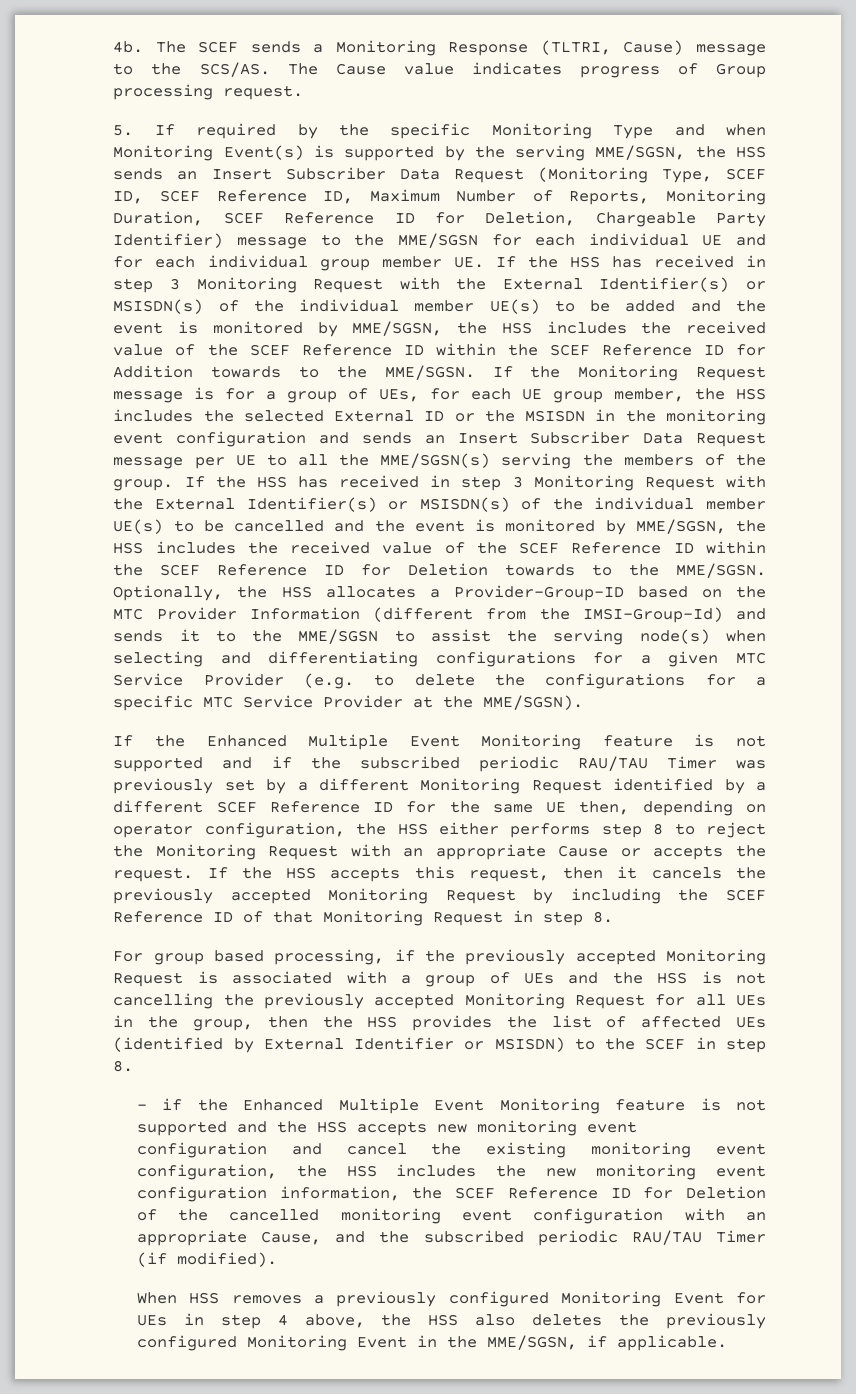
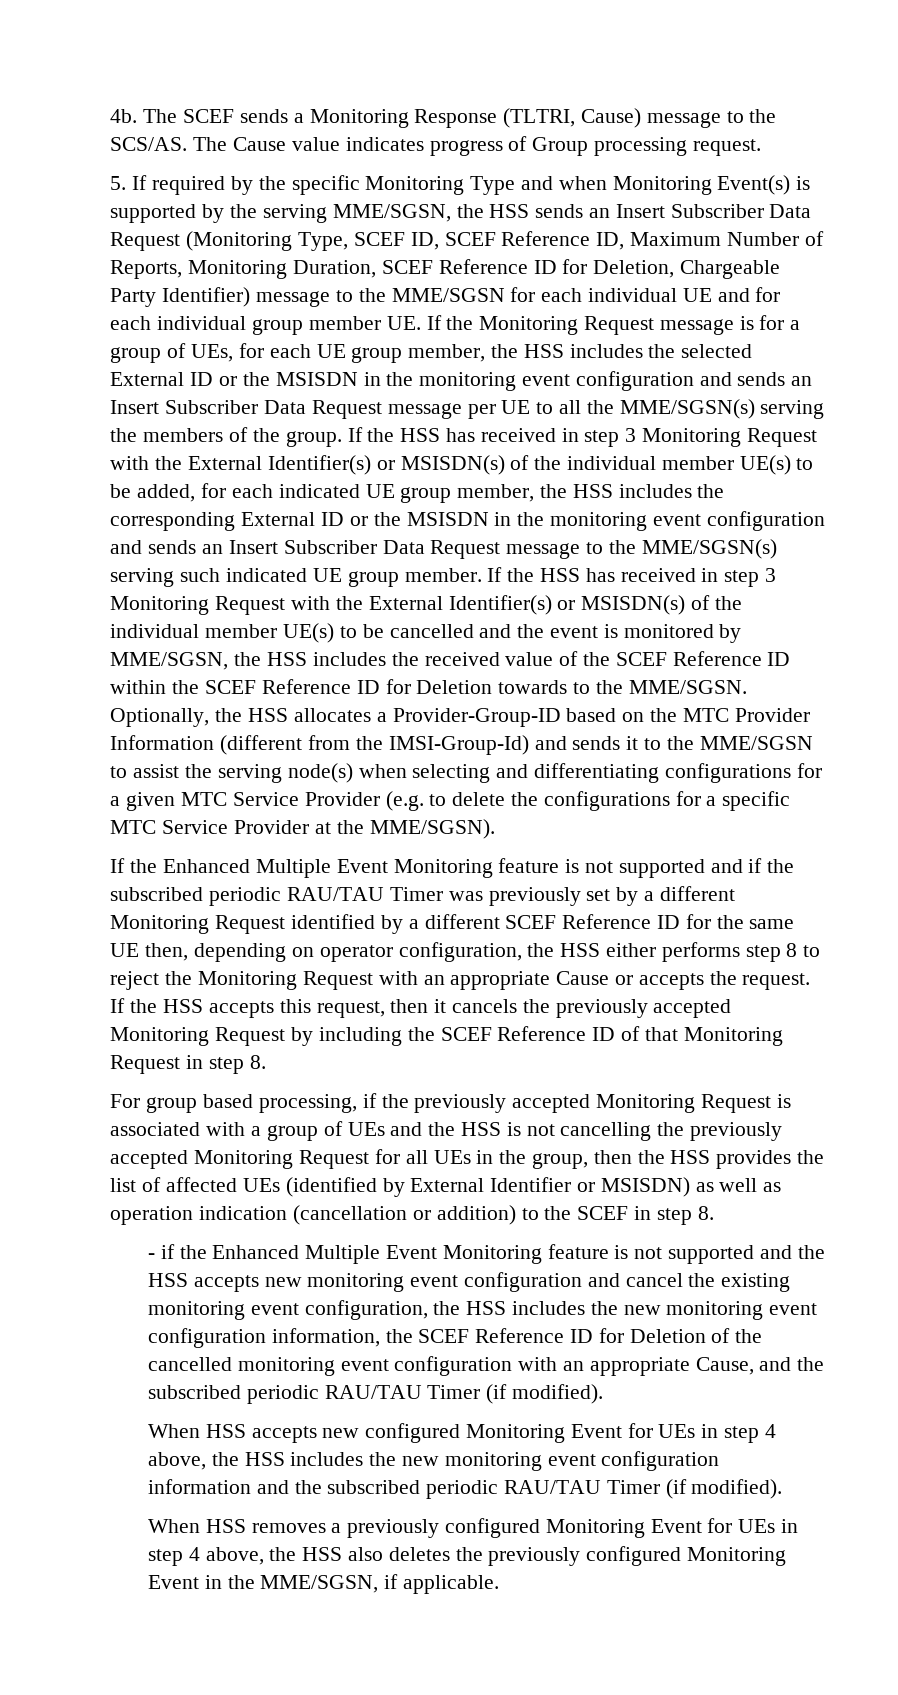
[569,255,766,268] [113,277,766,293] [113,299,766,314] [113,321,766,337] [113,343,766,356] [113,365,561,380] HSS has received in step 3 Monitoring Request with the External Identifier(s) or MSISDN(s) of the individual member UE(s) to be added and the event is monitored by MME/SGSN, the HSS includes the received value of the SCEF Reference ID within the SCEF Reference ID for Addition towards to the MME/SGSN. If the -> (474, 323) none
(224, 526) none -> [137,483,725,503] [110,511,825,531] [110,539,777,559] [110,567,776,587] [110,595,742,615] [110,623,384,643] added, for each indicated UE group member, the HSS includes the corresponding External ID or the MSISDN in the monitoring event configuration and sends an Insert Subscriber Data Request message to the MME/SGSN(s) serving such indicated UE group member. If the HSS has received in step 3 Monitoring Request with the External Identifier(s) or MSISDN(s) of the individual member UE(s) to be
(565, 1044) none -> [695,1178,782,1192] [110,1205,516,1225] as well as operation indication (cancellation or addition)
(277, 1259) none -> [147,1423,776,1443] [147,1451,720,1471] [147,1479,783,1499] // When HSS accepts new configured Monitoring Event for UEs in step 4 above, the HSS includes the new monitoring event configuration information and the subscribed periodic RAU/TAU Timer (if modified).

